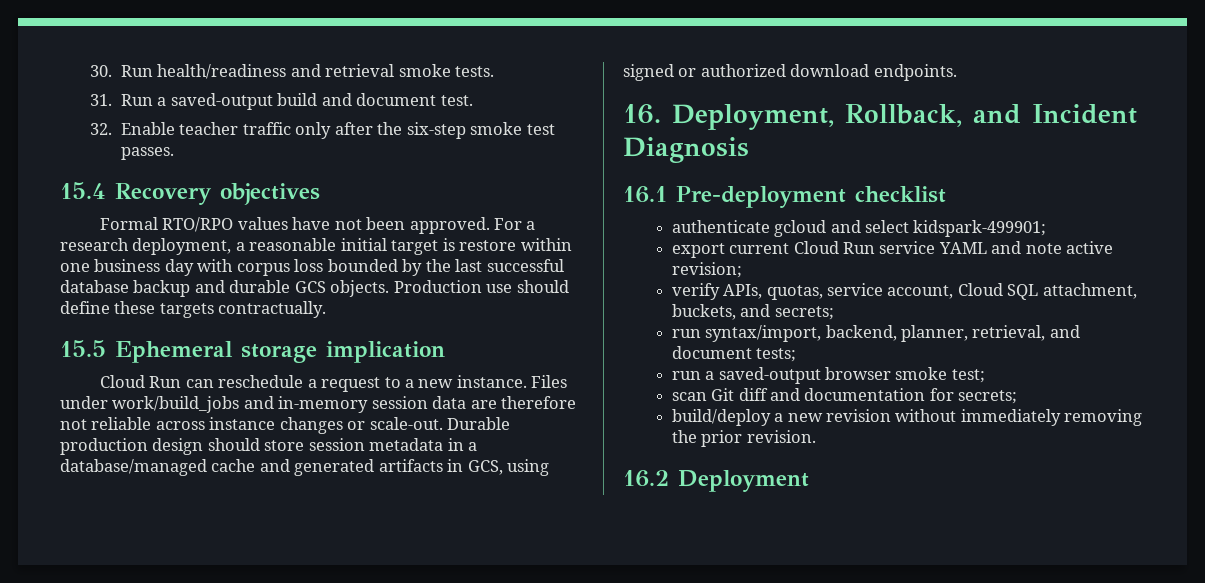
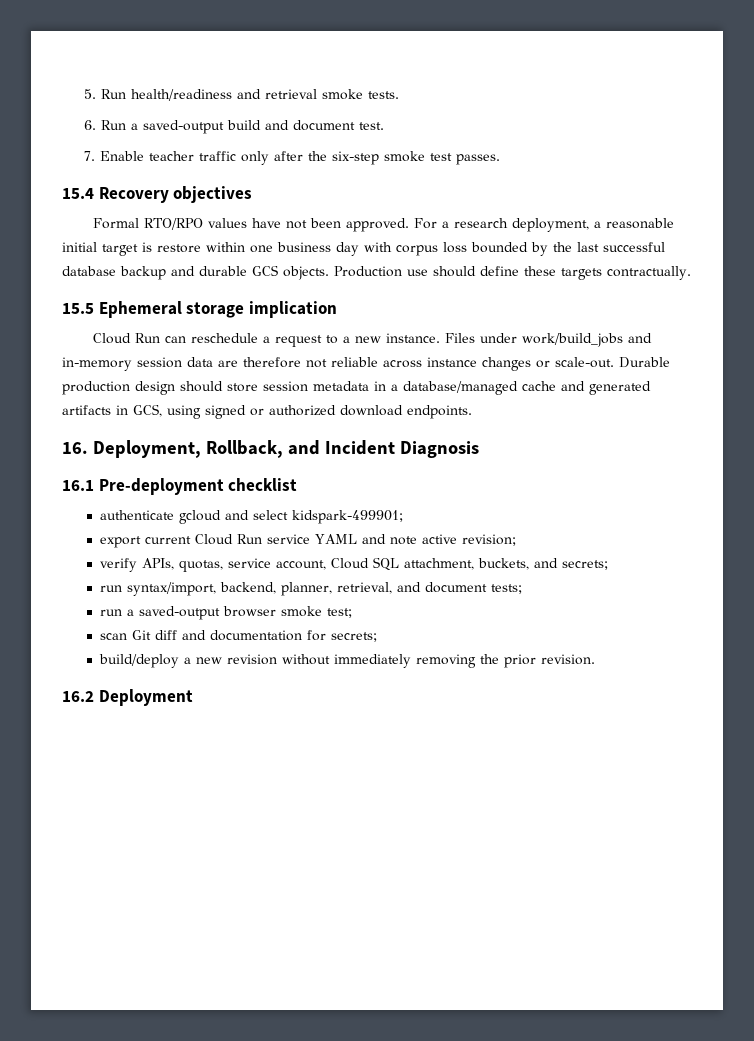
[90,65,113,77] 30. -> [84,89,97,99] 5.
[90,94,113,106] 31. -> [84,120,97,130] 6.
[90,123,113,135] 32. -> [84,151,96,161] 7.

